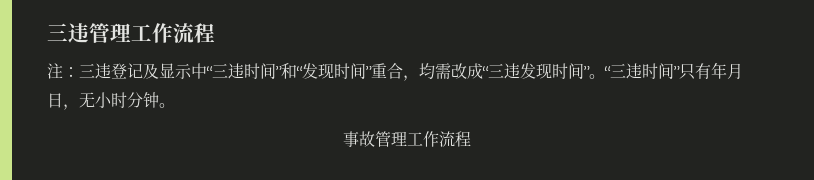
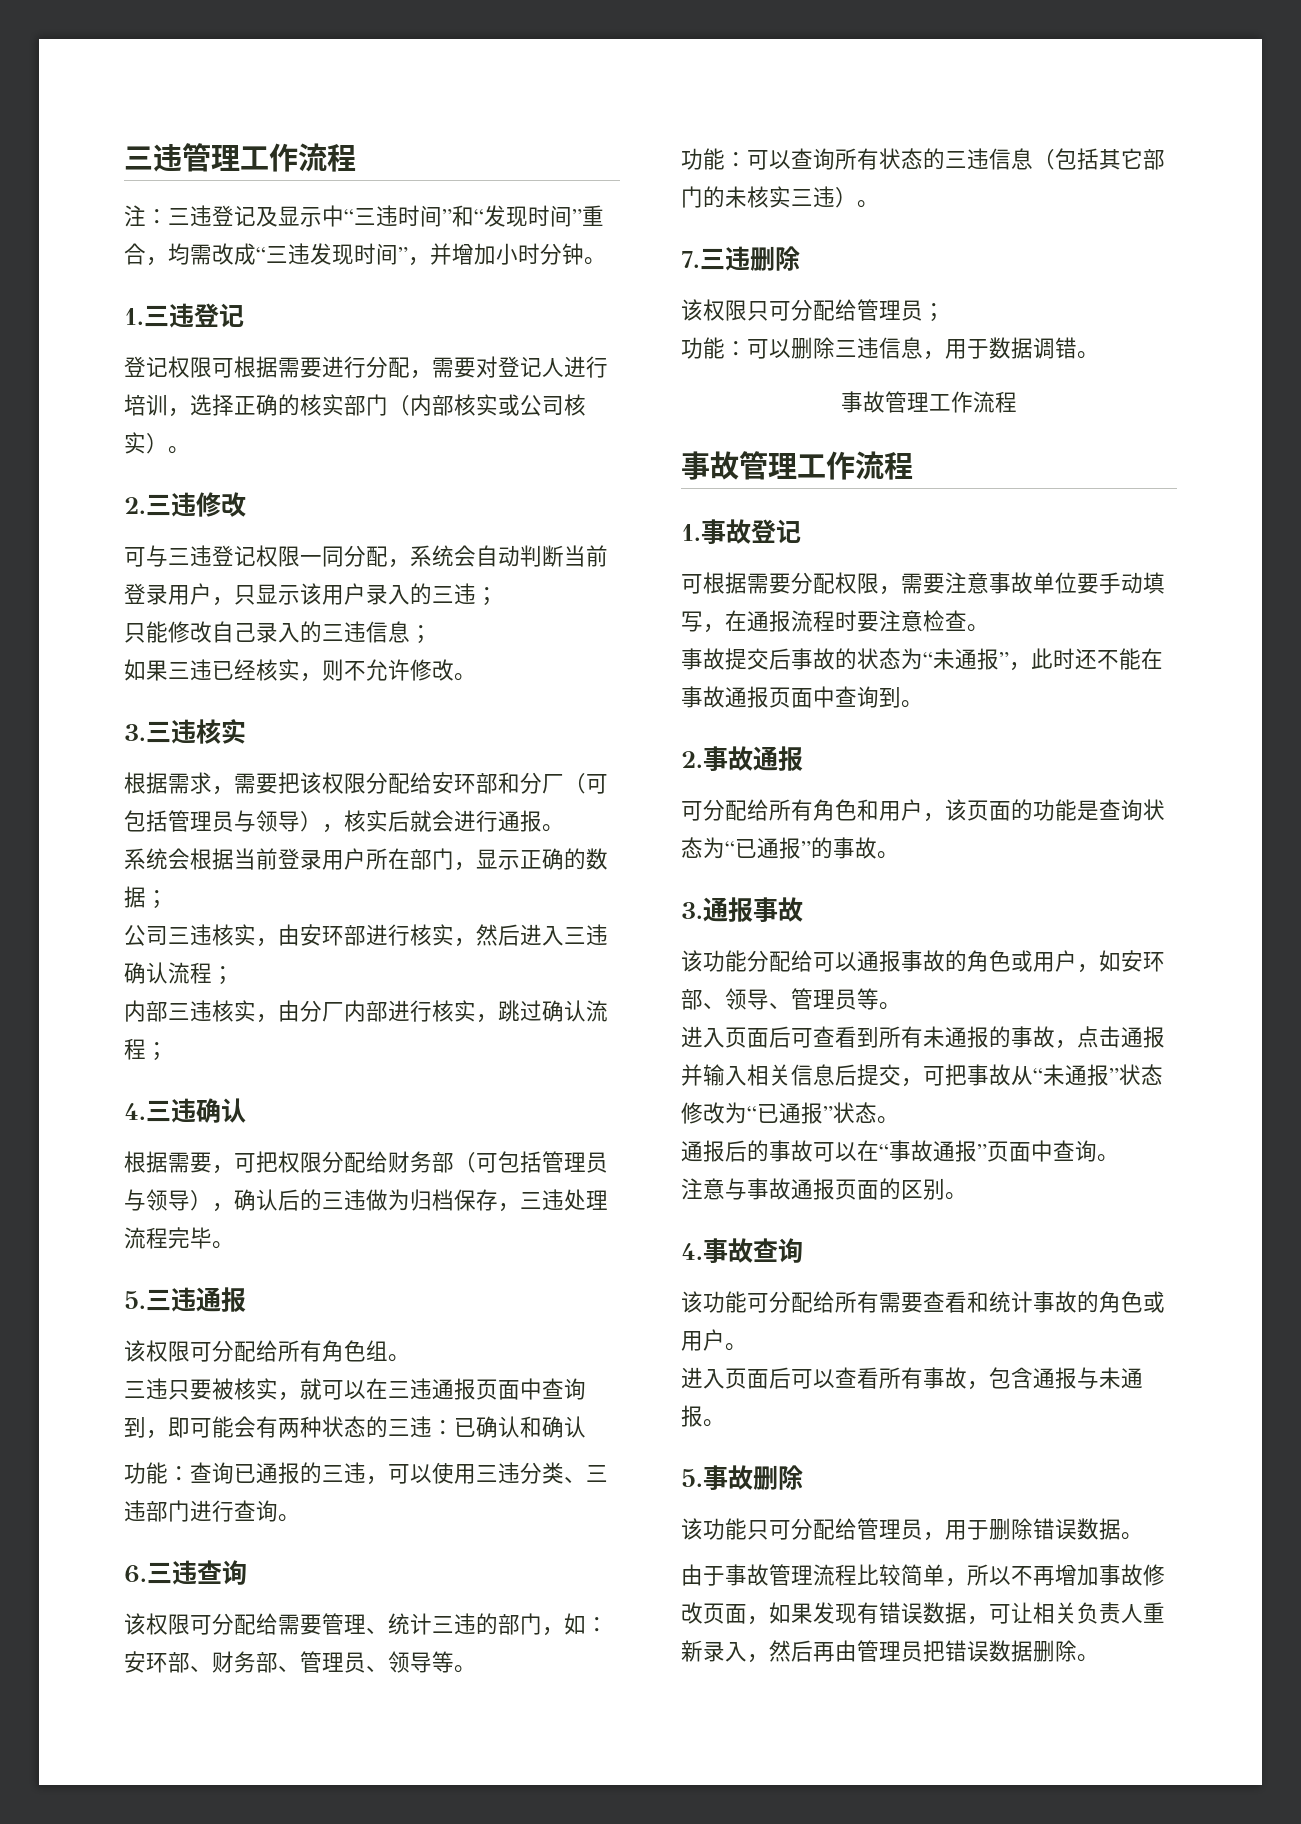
[589,62,743,80] [47,92,175,110] [343,131,471,147] 。“三违时间”只有年月日，无小时分钟。 // 事故管理工作流程 -> [408,243,606,266] [124,303,244,328] [124,356,608,379] [124,394,586,417] [124,432,190,454] [124,492,246,517] [124,545,608,568] [124,583,498,606] [124,621,432,644] [124,659,476,682] [124,719,246,744] [124,772,608,795] [124,810,564,833] [124,848,608,871] [124,886,168,909] [124,924,608,947] [124,962,234,985] [124,1000,608,1023] [124,1038,168,1061] [124,1098,246,1123] [124,1151,608,1174] [124,1189,608,1212] [124,1227,234,1249] [124,1287,246,1312] [124,1340,410,1362] [124,1378,586,1401] [124,1416,586,1439] [124,1462,608,1485] [124,1500,300,1522] [124,1560,247,1585] [124,1613,608,1636] [124,1651,476,1673] [681,148,1165,170] [681,186,879,208] [681,246,800,271] [681,299,945,322] [681,337,1099,360] [841,391,1017,413] [681,451,913,480] [681,519,801,544] [681,572,1165,595] [681,610,989,633] [681,648,1163,671] [681,686,923,708] [681,746,803,771] [681,799,1165,822] [681,837,899,859] [681,897,803,922] [681,950,1165,973] [681,988,901,1010] [681,1026,1165,1049] [681,1064,1163,1087] [681,1102,899,1124] [681,1140,1119,1162] [681,1178,967,1200] [681,1238,803,1263] [681,1291,1165,1313] [681,1329,747,1351] [681,1367,1143,1390] [681,1405,725,1427] [681,1465,803,1490] [681,1518,1143,1541] [681,1564,1165,1587] [681,1602,1165,1625] [681,1640,1099,1663] ，并增加小时分钟。 // 1.三违登记 // 登记权限可根据需要进行分配，需要对登记人进行培训，选择正确的核实部门（内部核实或公司核实）。 // 2.三违修改 // 可与三违登记权限一同分配，系统会自动判断当前登录用户，只显示该用户录入的三违； // 只能修改自己录入的三违信息； // 如果三违已经核实，则不允许修改。 // 3.三违核实 // 根据需求，需要把该权限分配给安环部和分厂（可包括管理员与领导），核实后就会进行通报。 // 系统会根据当前登录用户所在部门，显示正确的数据； // 公司三违核实，由安环部进行核实，然后进入三违确认流程； // 内部三违核实，由分厂内部进行核实，跳过确认流程； // 4.三违确认 // 根据需要，可把权限分配给财务部（可包括管理员与领导），确认后的三违做为归档保存，三违处理流程完毕。 // 5.三违通报 // 该权限可分配给所有角色组。 // 三违只要被核实，就可以在三违通报页面中查询到，即可能会有两种状态的三违：已确认和确认 // 功能：查询已通报的三违，可以使用三违分类、三违部门进行查询。 // 6.三违查询 // 该权限可分配给需要管理、统计三违的部门，如：安环部、财务部、管理员、领导等。 // 功能：可以查询所有状态的三违信息（包括其它部门的未核实三违）。 // 7.三违删除 // 该权限只可分配给管理员； // 功能：可以删除三违信息，用于数据调错。 // 事故管理工作流程 // 事故管理工作流程 // 1.事故登记 // 可根据需要分配权限，需要注意事故单位要手动填写，在通报流程时要注意检查。 // 事故提交后事故的状态为“未通报”，此时还不能在事故通报页面中查询到。 // 2.事故通报 // 可分配给所有角色和用户，该页面的功能是查询状态为“已通报”的事故。 // 3.通报事故 // 该功能分配给可以通报事故的角色或用户，如安环部、领导、管理员等。 // 进入页面后可查看到所有未通报的事故，点击通报并输入相关信息后提交，可把事故从“未通报”状态修改为“已通报”状态。 // 通报后的事故可以在“事故通报”页面中查询。 // 注意与事故通报页面的区别。 // 4.事故查询 // 该功能可分配给所有需要查看和统计事故的角色或用户。 // 进入页面后可以查看所有事故，包含通报与未通报。 // 5.事故删除 // 该功能只可分配给管理员，用于删除错误数据。 // 由于事故管理流程比较简单，所以不再增加事故修改页面，如果发现有错误数据，可让相关负责人重新录入，然后再由管理员把错误数据删除。

